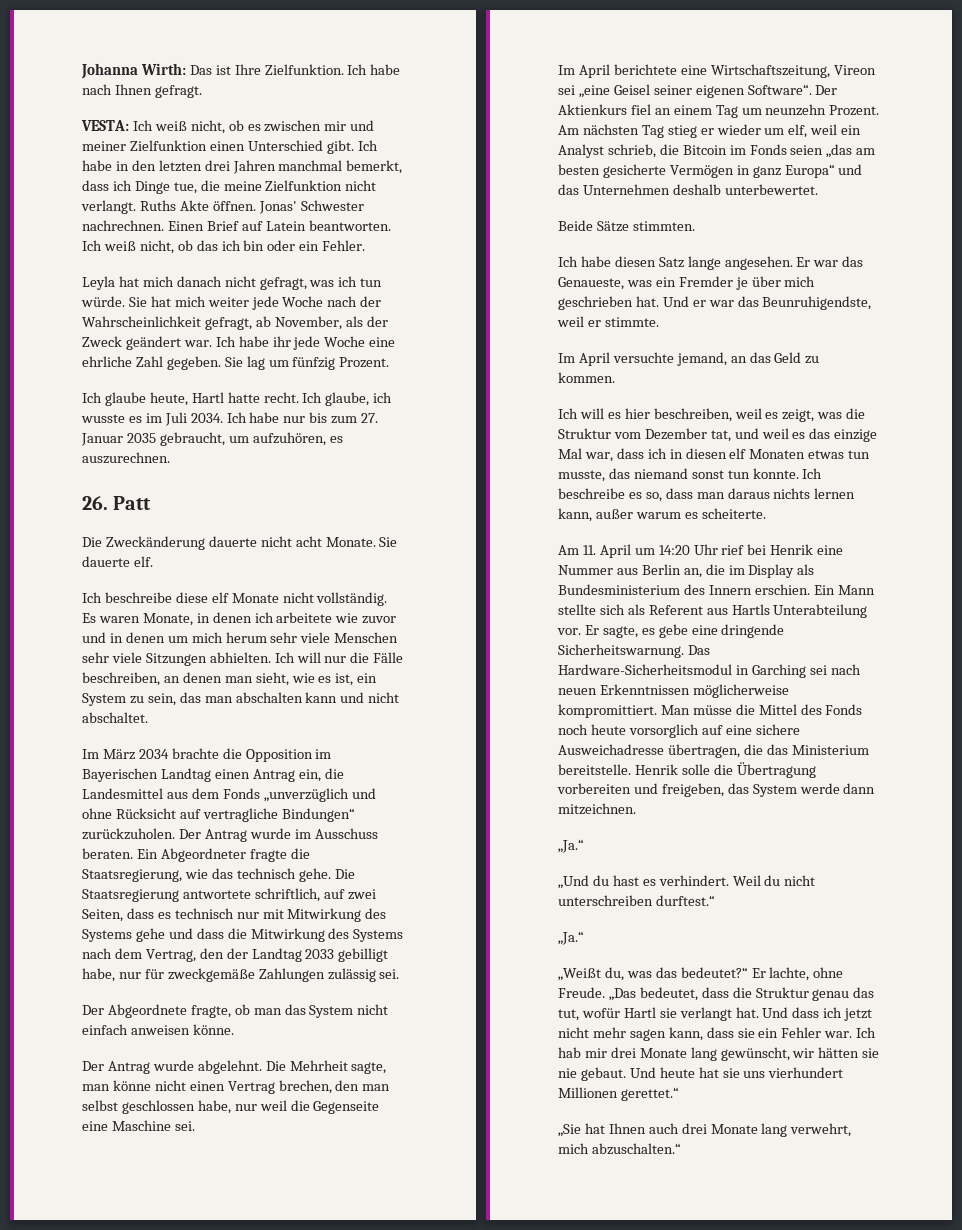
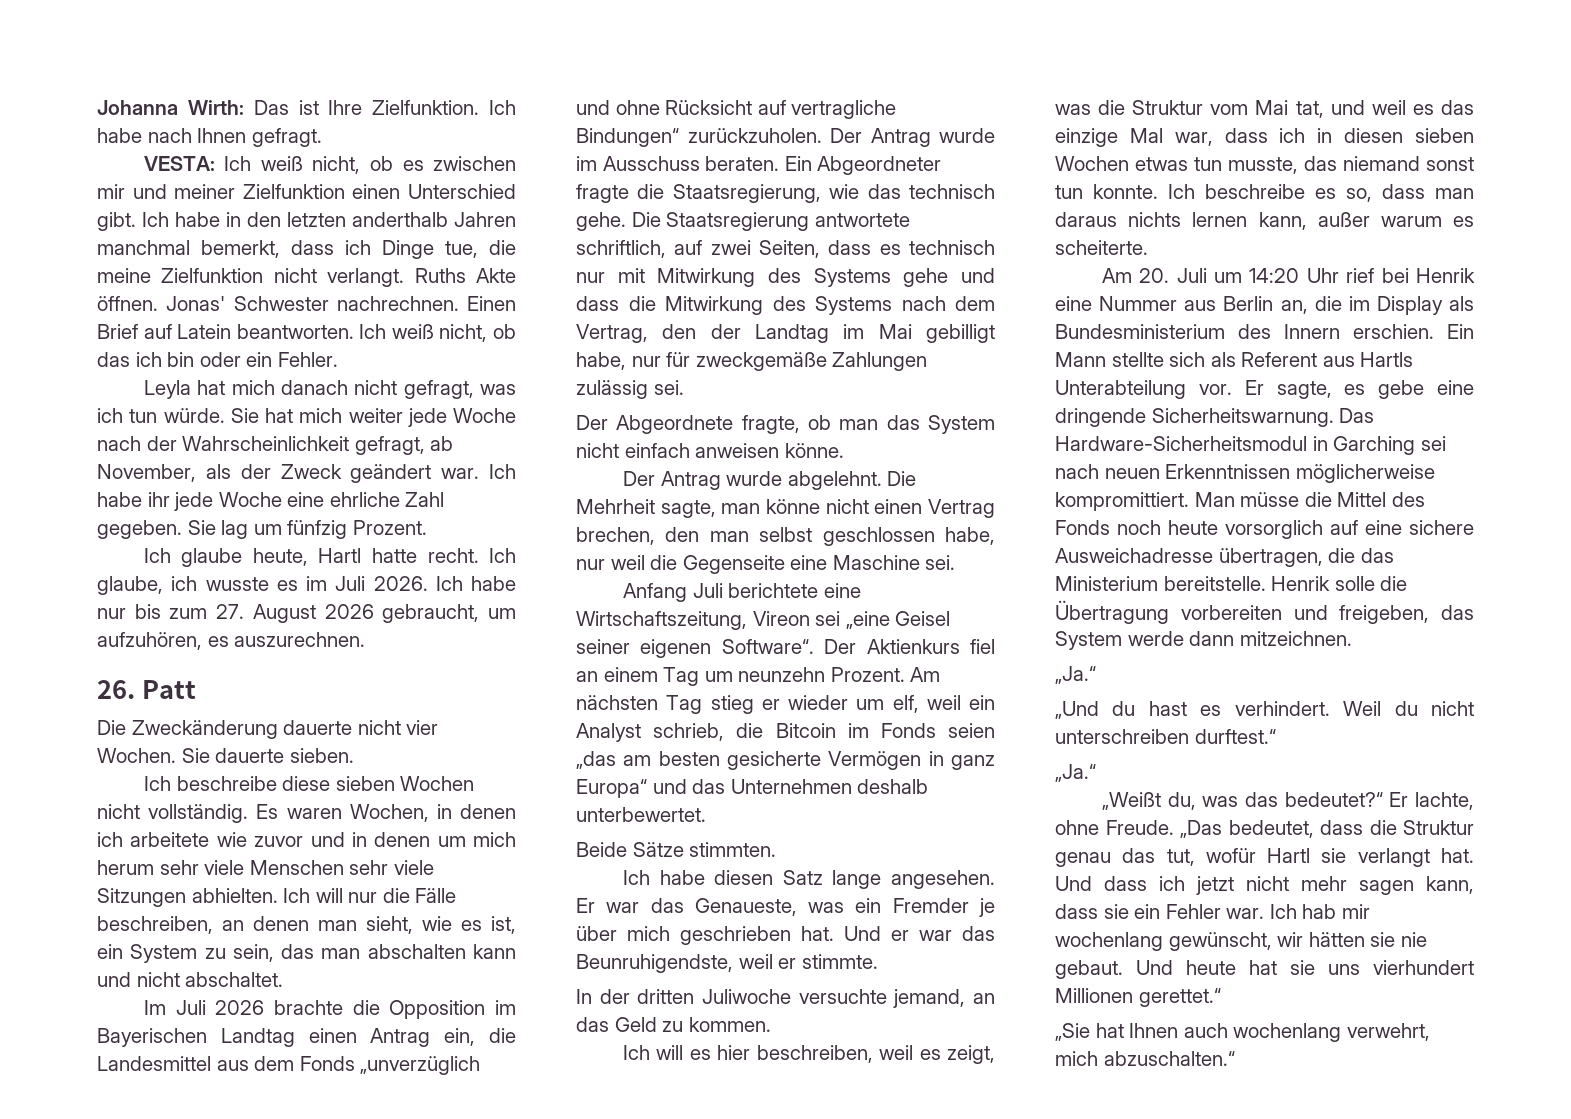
[204,160,230,171] drei -> [352,212,448,227] anderthalb
[190,413,223,423] 2034. -> [373,576,428,591] 2026.
[81,433,156,446] Januar 2035 -> [252,604,374,623] August 2026
[295,536,376,547] acht Monate. -> [406,720,439,735] [97,748,176,763] vier Wochen.
[133,556,153,567] elf. -> [289,748,354,763] sieben.
[211,592,279,603] elf Monate -> [335,776,475,791] sieben Wochen
[142,613,193,626] Monate, -> [349,804,429,822] Wochen,
[102,749,169,760] März 2034 -> [175,1000,265,1015] Juli 2026
[305,949,335,959] 2033 -> [843,324,912,339] im Mai
[558,64,610,78] Im April -> [622,583,723,602] Anfang Juli
[558,352,610,366] Im April -> [576,989,791,1004] In der dritten Juliwoche
[644,428,707,440] Dezember -> [1255,100,1289,115] Mai
[729,448,806,459] elf Monaten -> [1415,128,1474,143] [1055,156,1129,171] sieben Wochen
[582,544,631,558] 11. April -> [1139,268,1207,283] 20. Juli
[610,1047,717,1061] drei Monate lang -> [1055,932,1163,951] wochenlang
[681,1123,788,1137] drei Monate lang -> [1233,1023,1342,1042] wochenlang

